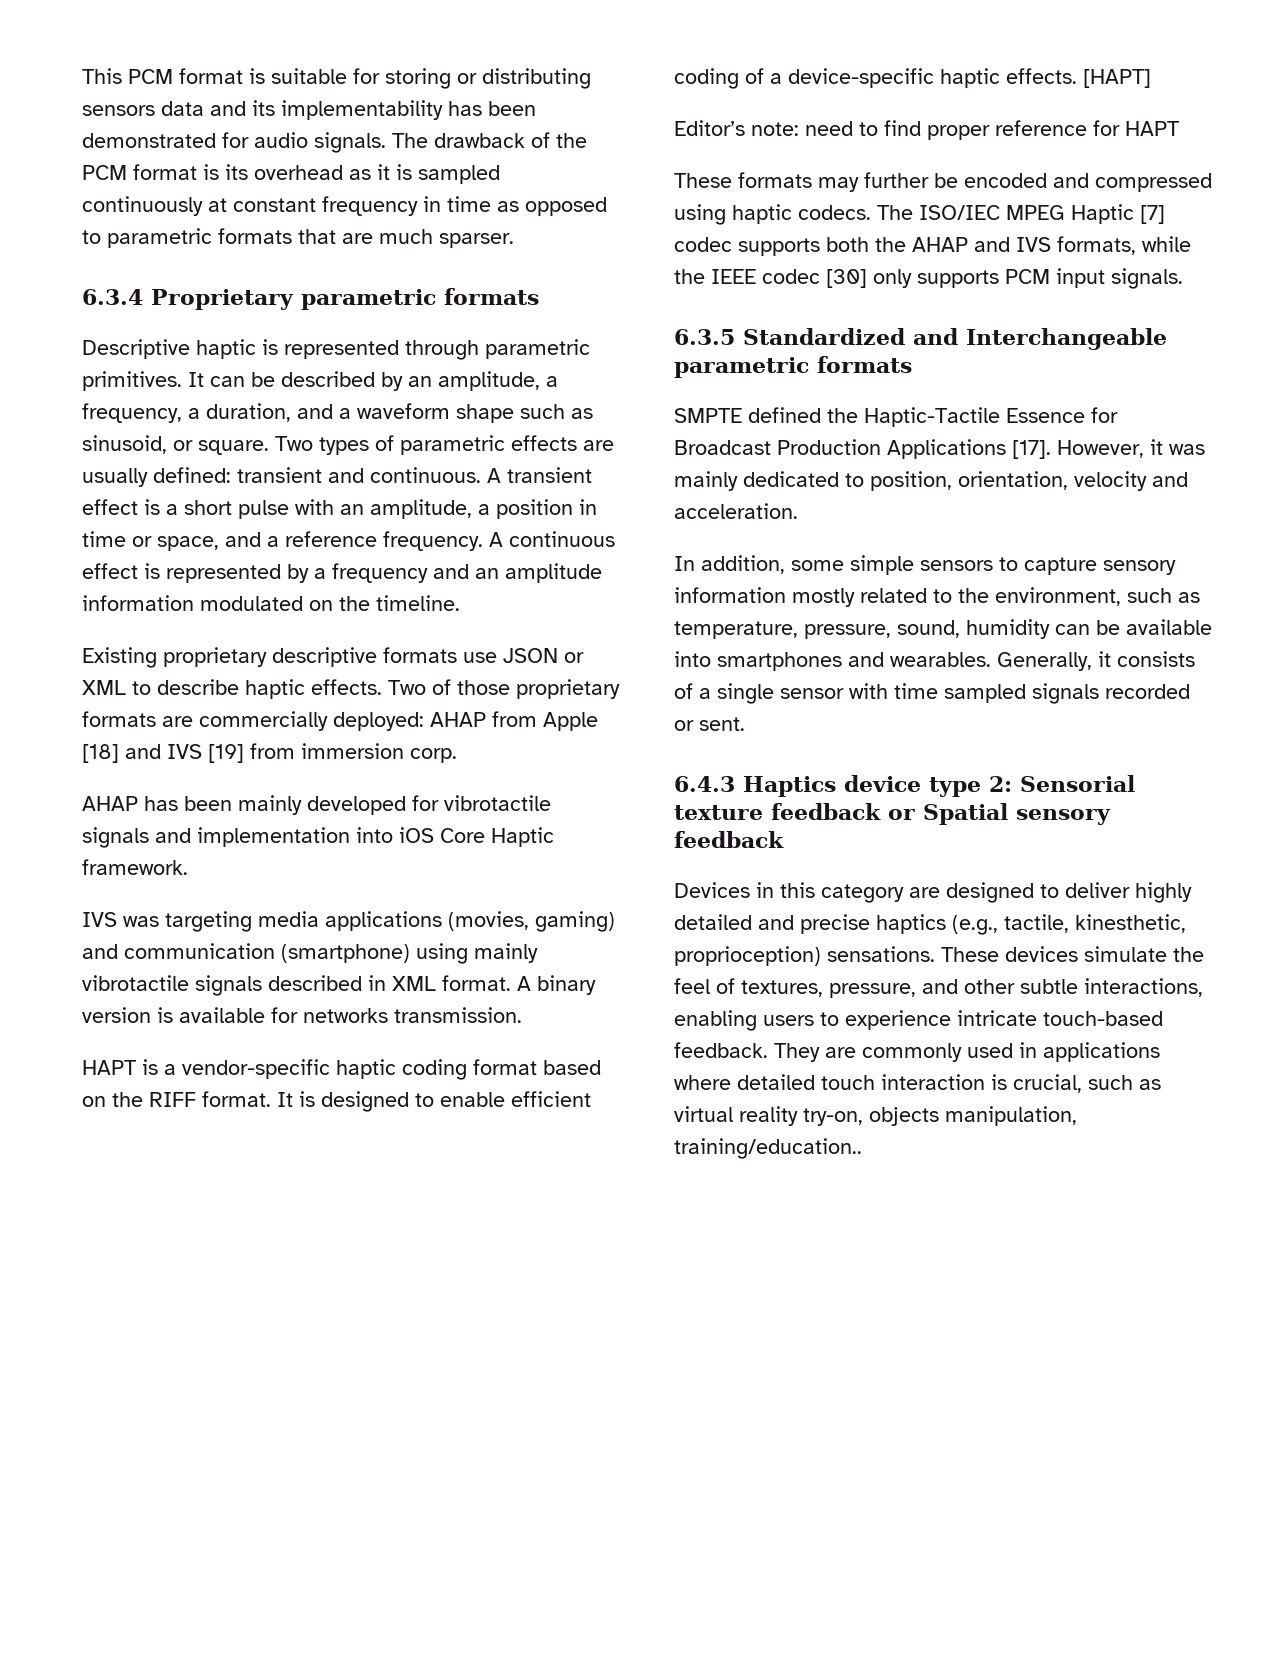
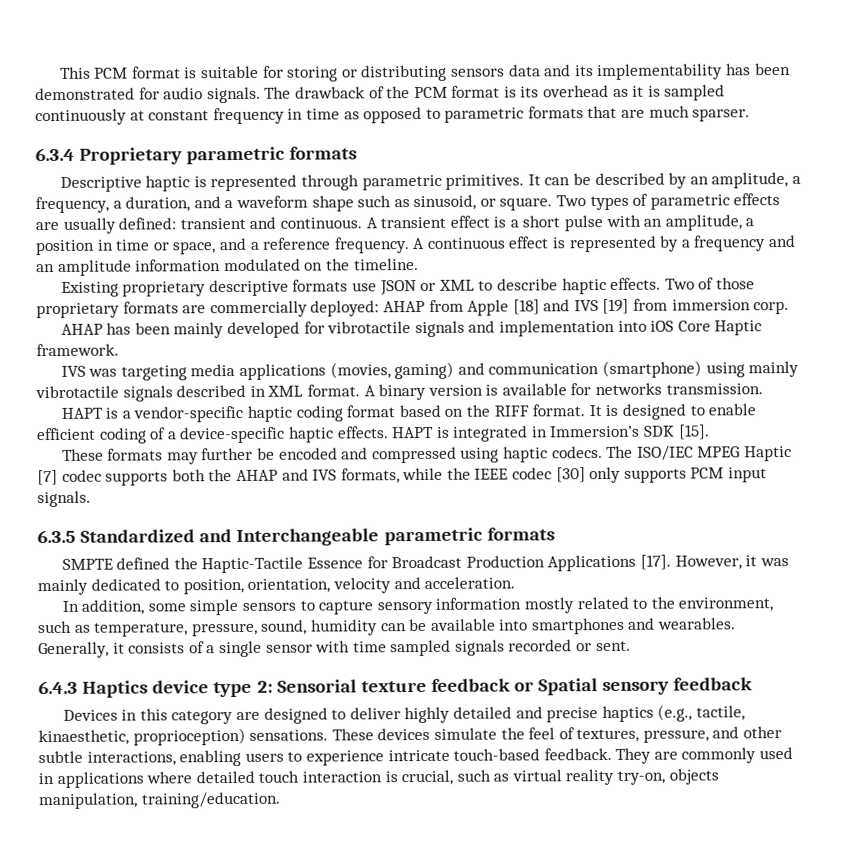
[1083,69,1151,88] [674,120,1180,140] [HAPT] // Editor’s note: need to find proper reference for HAPT -> [391,424,710,442] HAPT is integrated in Immersion’s SDK [15].
[1075,914,1186,933] kinesthetic, -> [38,729,129,746] kinaesthetic,
[674,1138,862,1159] training/education.. -> [140,791,281,809] training/education.

